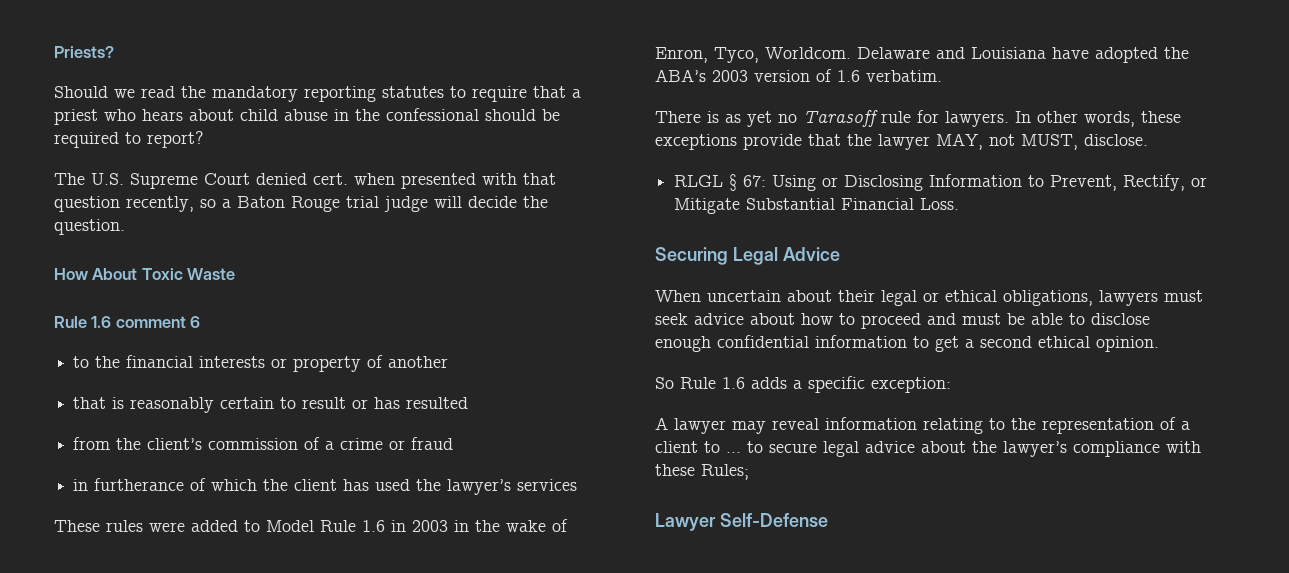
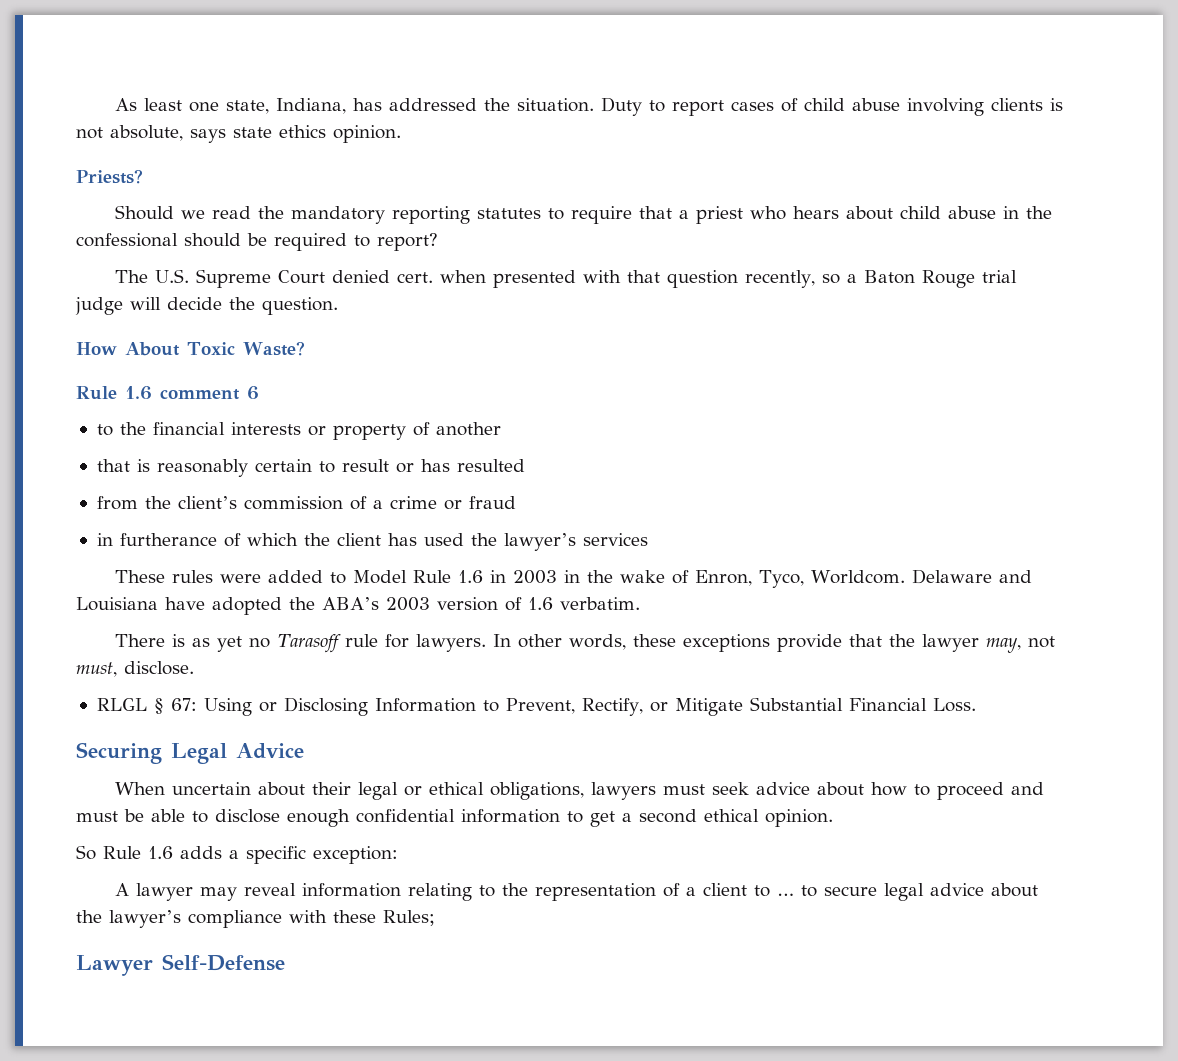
(54, 52) none -> [115,97,1064,116] [76,125,401,143] As least one state, Indiana, has addressed the situation. Duty to report cases of child abuse involving clients is not absolute, says state ethics opinion. //
[187,268,236,280] Waste -> [242,341,305,356] Waste?
[936,133,1078,150] MAY, not MUST, -> [986,636,1056,653] [76,662,117,677] may, not must,

